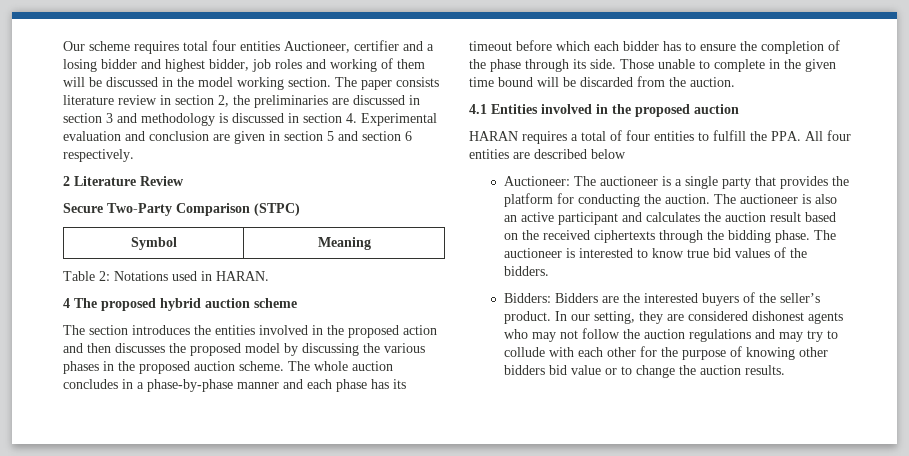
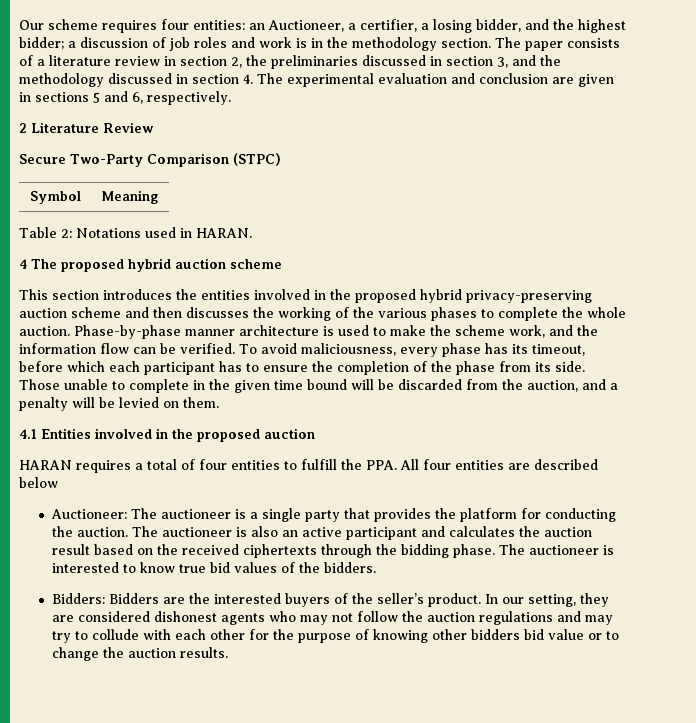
[183,40,434,53] [63,58,425,72] [63,77,284,90] total four entities Auctioneer, certifier and a losing bidder and highest bidder, job roles and working of them will be discussed in the model working -> [161,19,626,33] [19,37,437,51] four entities: an Auctioneer, a certifier, a losing bidder, and the highest bidder; a discussion of job roles and work is in the methodology
(439, 82) none -> [19,55,45,66] of a
[332,95,420,105] [63,113,228,126] are discussed in section 3 and methodology is -> [362,55,561,68] [19,73,104,87] discussed in section 3, and the methodology
[361,113,437,126] Experimental -> [257,73,374,87] The experimental
[284,131,323,141] section -> [35,92,89,102] sections
[362,131,412,141] section 6 -> [132,92,143,104] 6,
[63,325,85,335] The -> [19,289,48,300] This
[403,325,437,335] [63,343,425,356] [63,361,393,374] [63,379,332,392] action and then discusses the proposed model by discussing the various phases in the proposed auction scheme. The whole auction concludes in a phase-by-phase manner and each -> [420,289,592,303] [19,307,626,321] [19,325,598,339] [19,343,438,357] hybrid privacy-preserving auction scheme and then discusses the working of the various phases to complete the whole auction. Phase-by-phase manner architecture is used to make the scheme work, and the information flow can be verified. To avoid maliciousness, every
[469,41,512,51] timeout -> [531,344,585,356] timeout,
[623,41,659,51] bidder -> [144,362,215,375] participant
[525,59,569,72] through -> [499,361,531,372] from
[690,77,735,87] auction. -> [527,379,618,392] [19,397,219,411] auction, and a penalty will be levied on them.

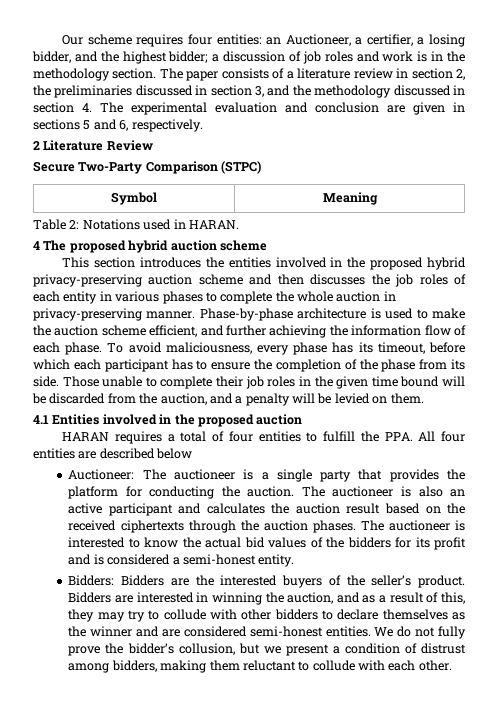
[278,307,374,321] working of the -> [395,274,467,287] [33,291,112,304] job roles of each entity in
[19,325,235,339] auction. Phase-by-phase manner -> [336,291,396,302] [33,308,293,321] auction in privacy-preserving manner. Phase-by-phase
[455,325,598,338] [19,343,235,354] scheme work, and the information flow can be verified. -> [54,325,466,338] [33,342,103,355] auction scheme efficient, and further achieving the information flow of each phase.
(189, 386) none -> [216,376,296,389] their job roles
[400,544,495,558] bidding phase. -> [263,520,356,533] auction phases.
[178,564,206,573] true -> [182,537,242,548] the actual
[323,562,376,573] bidders. -> [347,537,466,550] [68,554,295,567] bidders for its profit and is considered a semi-honest entity.
[484,593,609,607] [51,611,581,625] In our setting, they are considered dishonest agents who may not follow the auction regulations and -> [68,592,466,605] [68,609,95,622] Bidders are interested in winning the auction, and as a result of this, they
[174,629,619,643] [51,647,228,661] each other for the purpose of knowing other bidders bid value or to change the auction results. -> [241,609,465,620] [68,626,466,639] [68,643,466,656] [68,660,452,673] other bidders to declare themselves as the winner and are considered semi-honest entities. We do not fully prove the bidder’s collusion, but we present a condition of distrust among bidders, making them reluctant to collude with each other.

